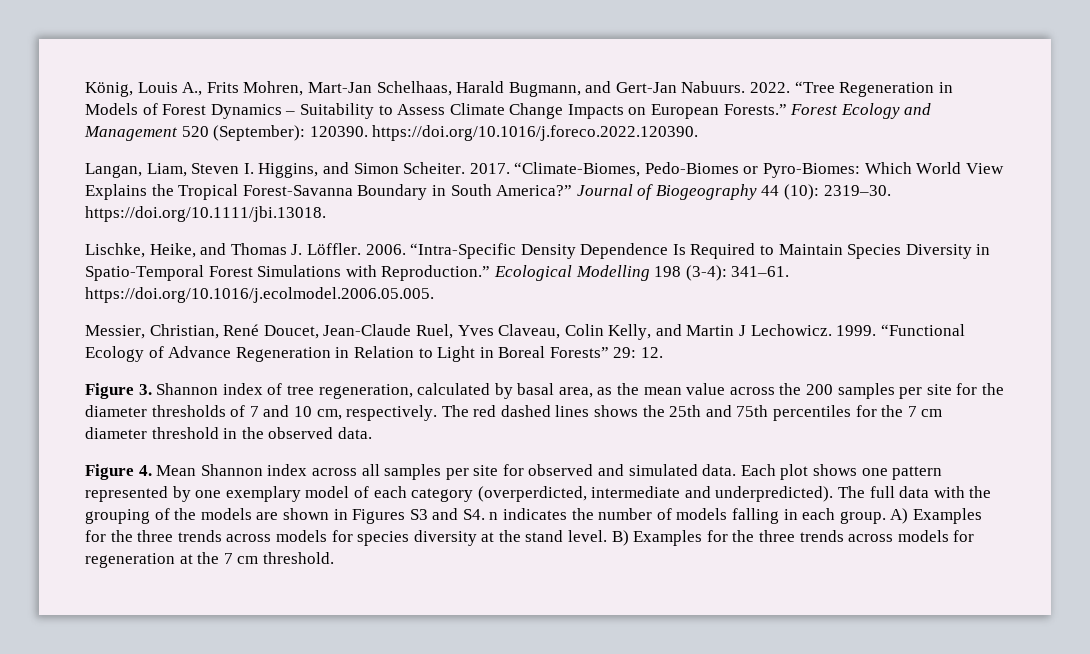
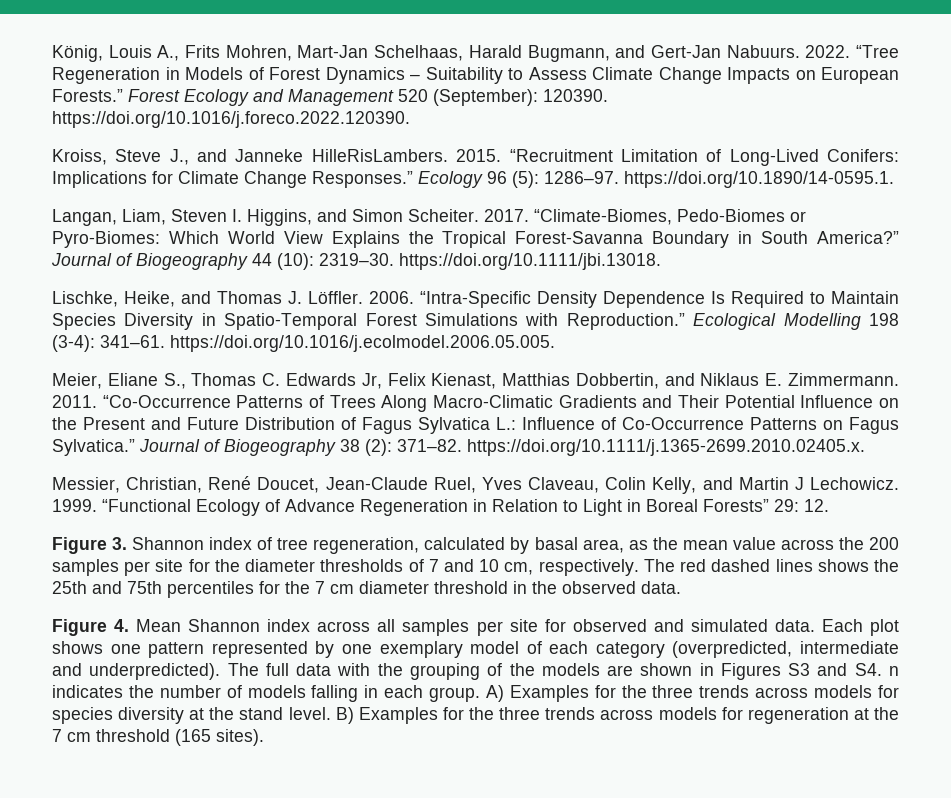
(699, 133) none -> [52,149,899,166] [52,171,894,188] // Kroiss, Steve J., and Janneke HilleRisLambers. 2015. “Recruitment Limitation of Long-Lived Conifers: Implications for Climate Change Responses.” Ecology 96 (5): 1286–97. https://doi.org/10.1890/14-0595.1.
(434, 295) none -> [52,373,900,389] [52,395,899,412] [52,417,899,434] [52,439,865,456] // Meier, Eliane S., Thomas C. Edwards Jr, Felix Kienast, Matthias Dobbertin, and Niklaus E. Zimmermann. 2011. “Co-Occurrence Patterns of Trees Along Macro-Climatic Gradients and Their Potential Influence on the Present and Future Distribution of Fagus Sylvatica L.: Influence of Co-Occurrence Patterns on Fagus Sylvatica.” Journal of Biogeography 38 (2): 371–82. https://doi.org/10.1111/j.1365-2699.2010.02405.x.
[477,486,587,502] (overperdicted, -> [672,641,793,658] (overpredicted,
[262,552,334,564] threshold. -> [96,729,264,746] threshold (165 sites).

